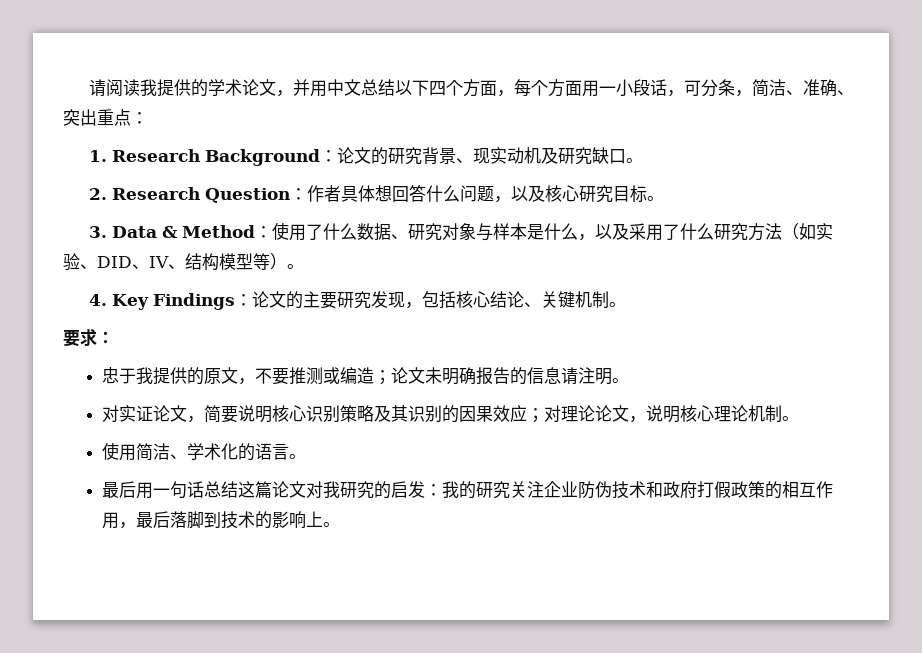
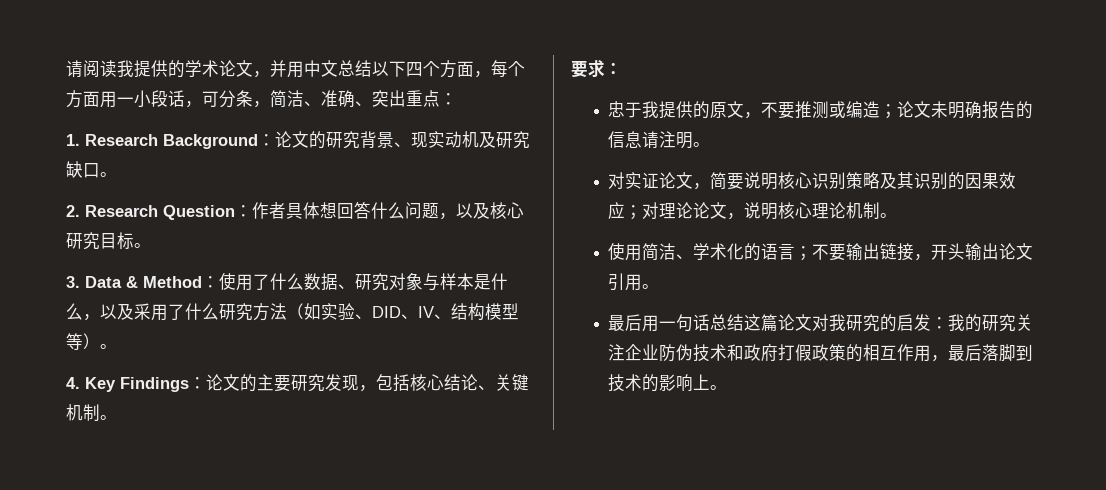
(290, 452) none -> [795,243,1034,261] [608,273,643,291] ；不要输出链接，开头输出论文引用

